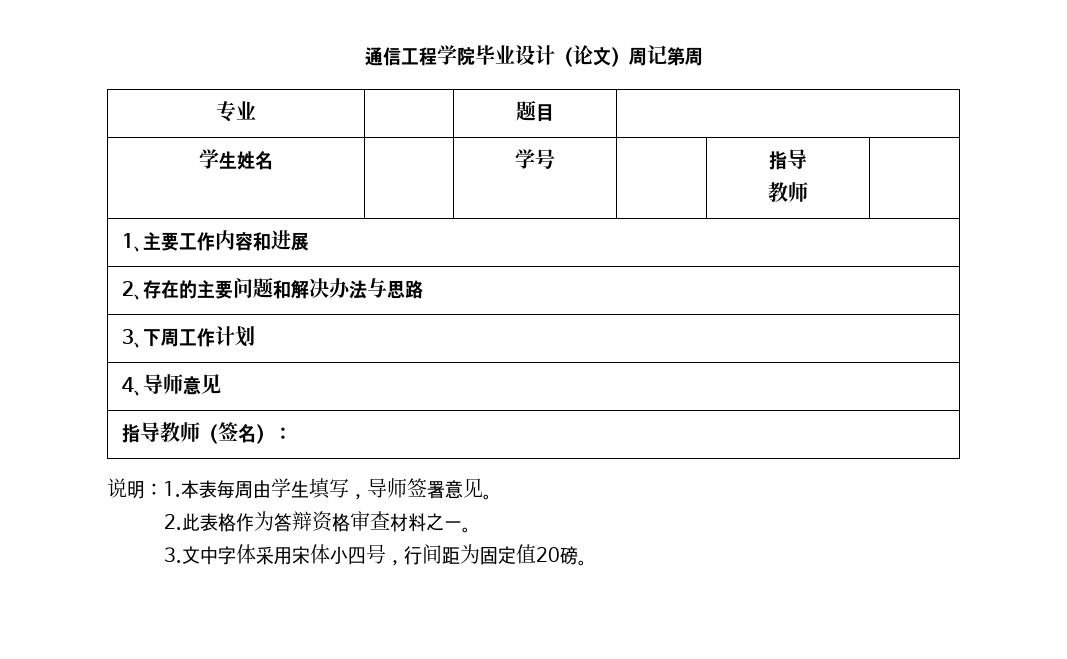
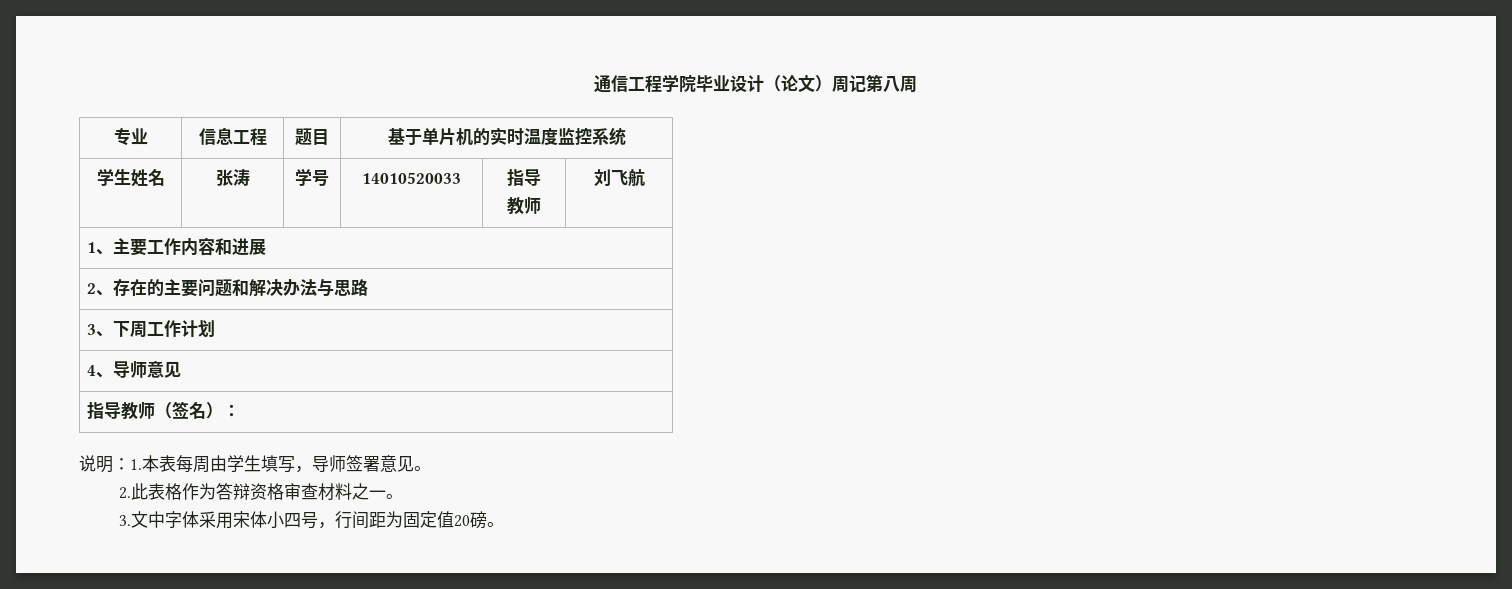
(685, 56) none -> [882,76,900,92] 八
(256, 110) none -> [198,127,267,146] 信息工程
(554, 113) none -> [387,127,626,146] 基于单片机的实时温度监控系统
(273, 160) none -> [215,169,250,186] 张涛
(555, 159) none -> [362,172,461,184] 14010520033
(808, 192) none -> [593,169,645,187] 刘飞航

